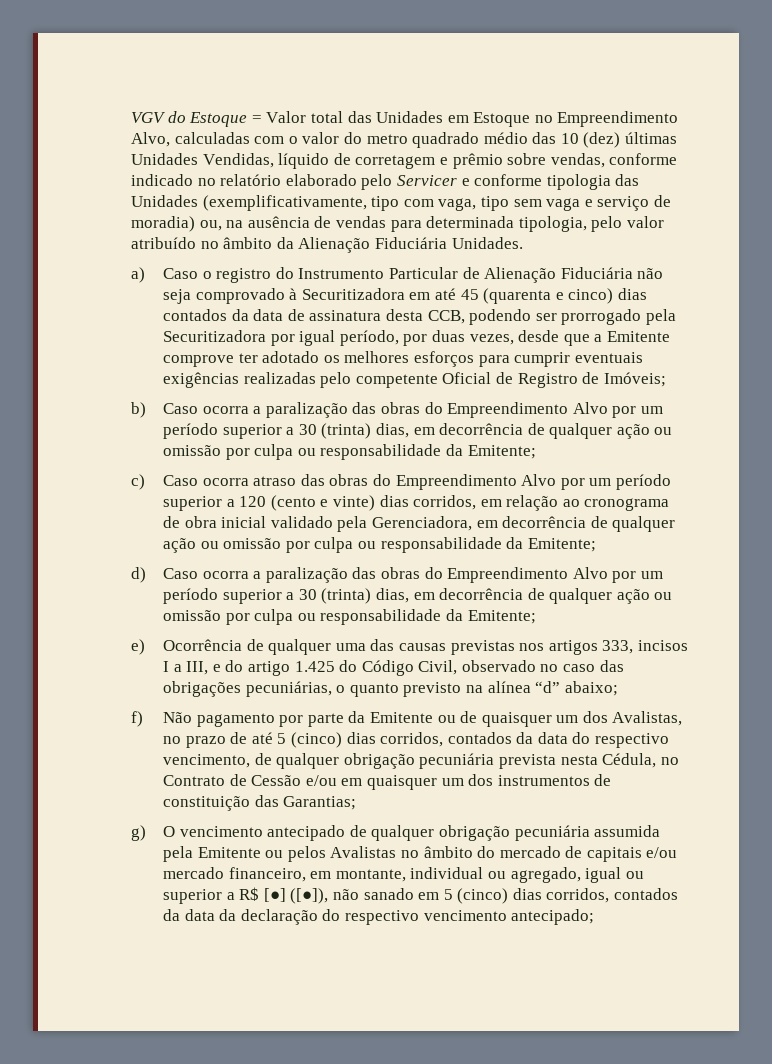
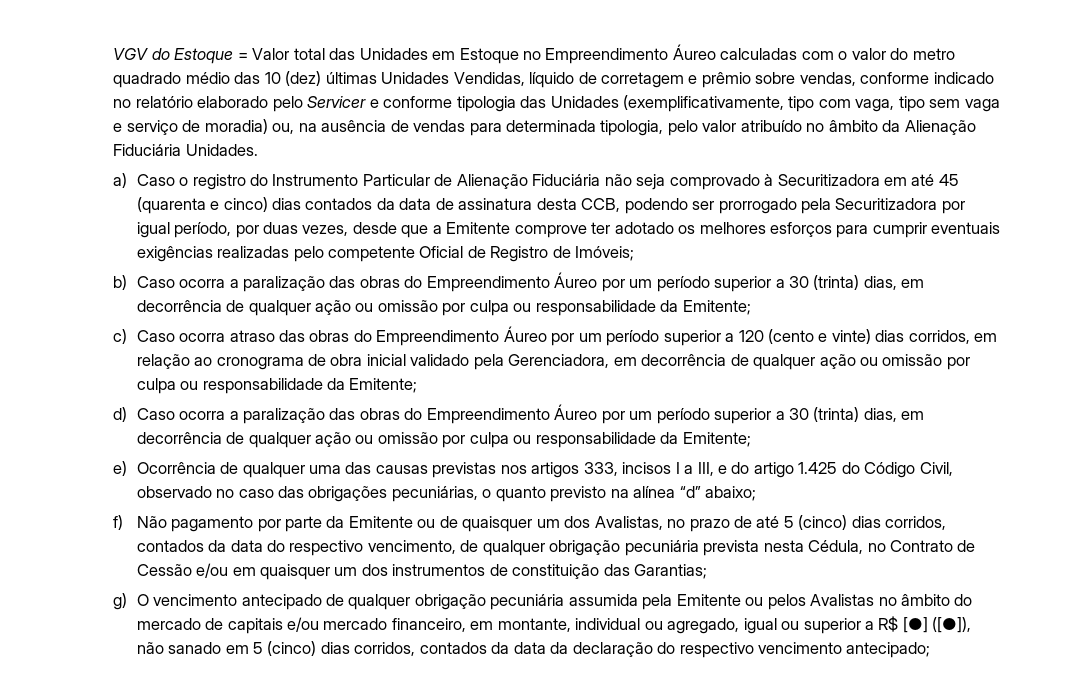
[130,132,170,147] Alvo, -> [672,44,716,60] Áureo
[572,402,608,414] Alvo -> [554,272,598,288] Áureo
[521,474,557,486] Alvo -> [503,326,547,342] Áureo
[572,567,608,579] Alvo -> [554,404,598,420] Áureo

